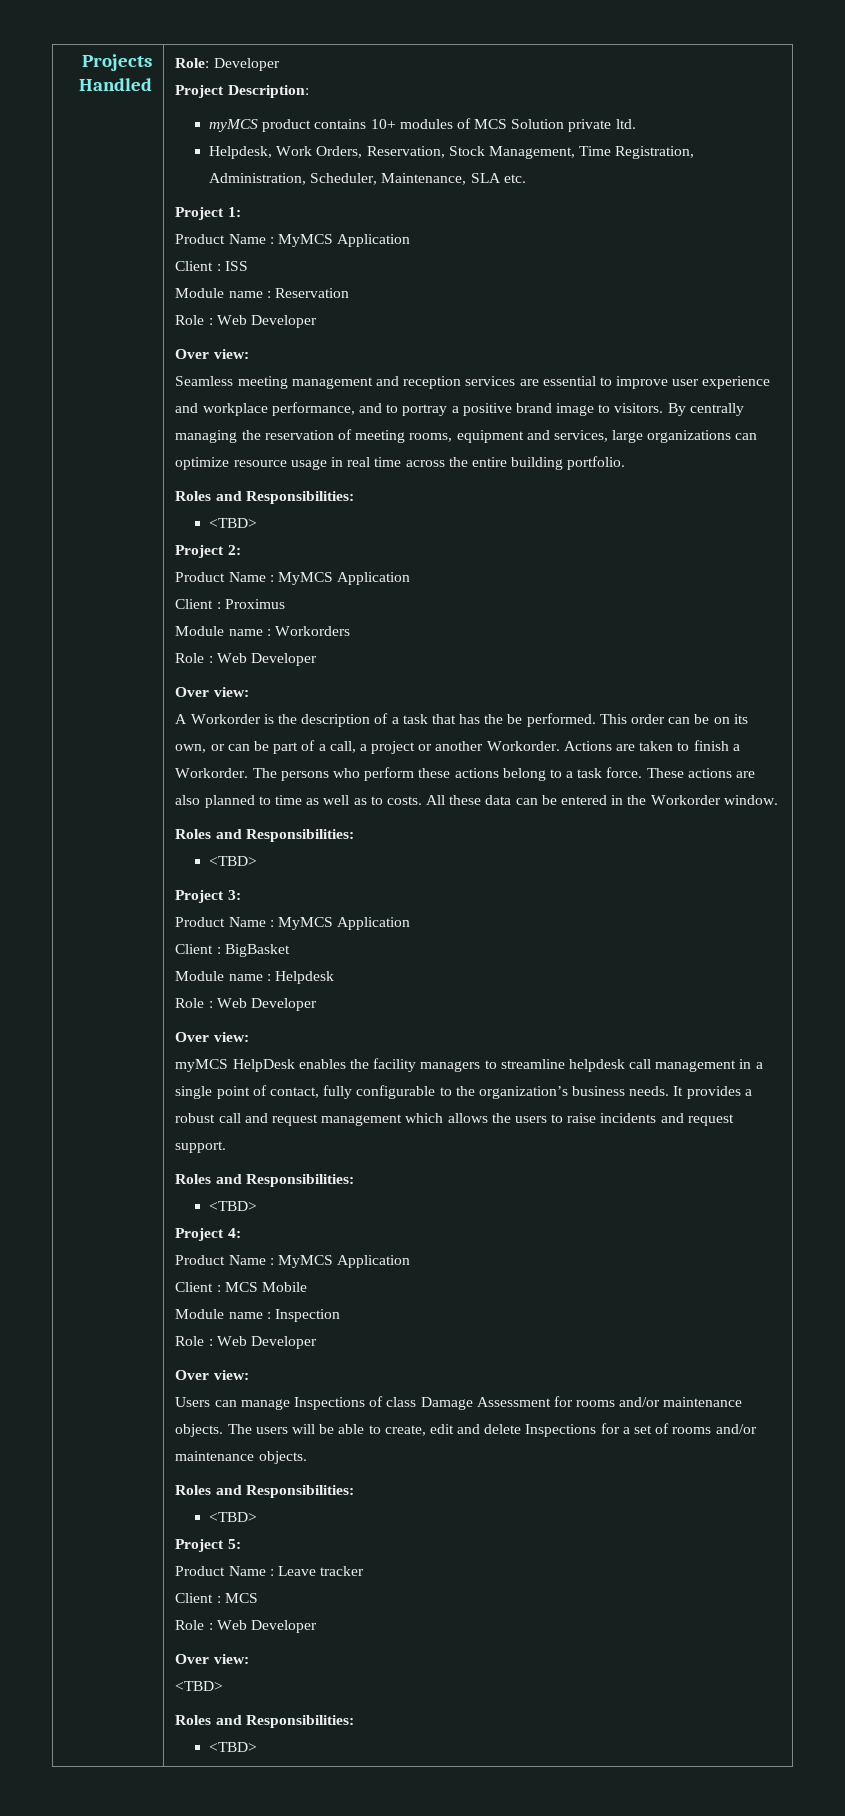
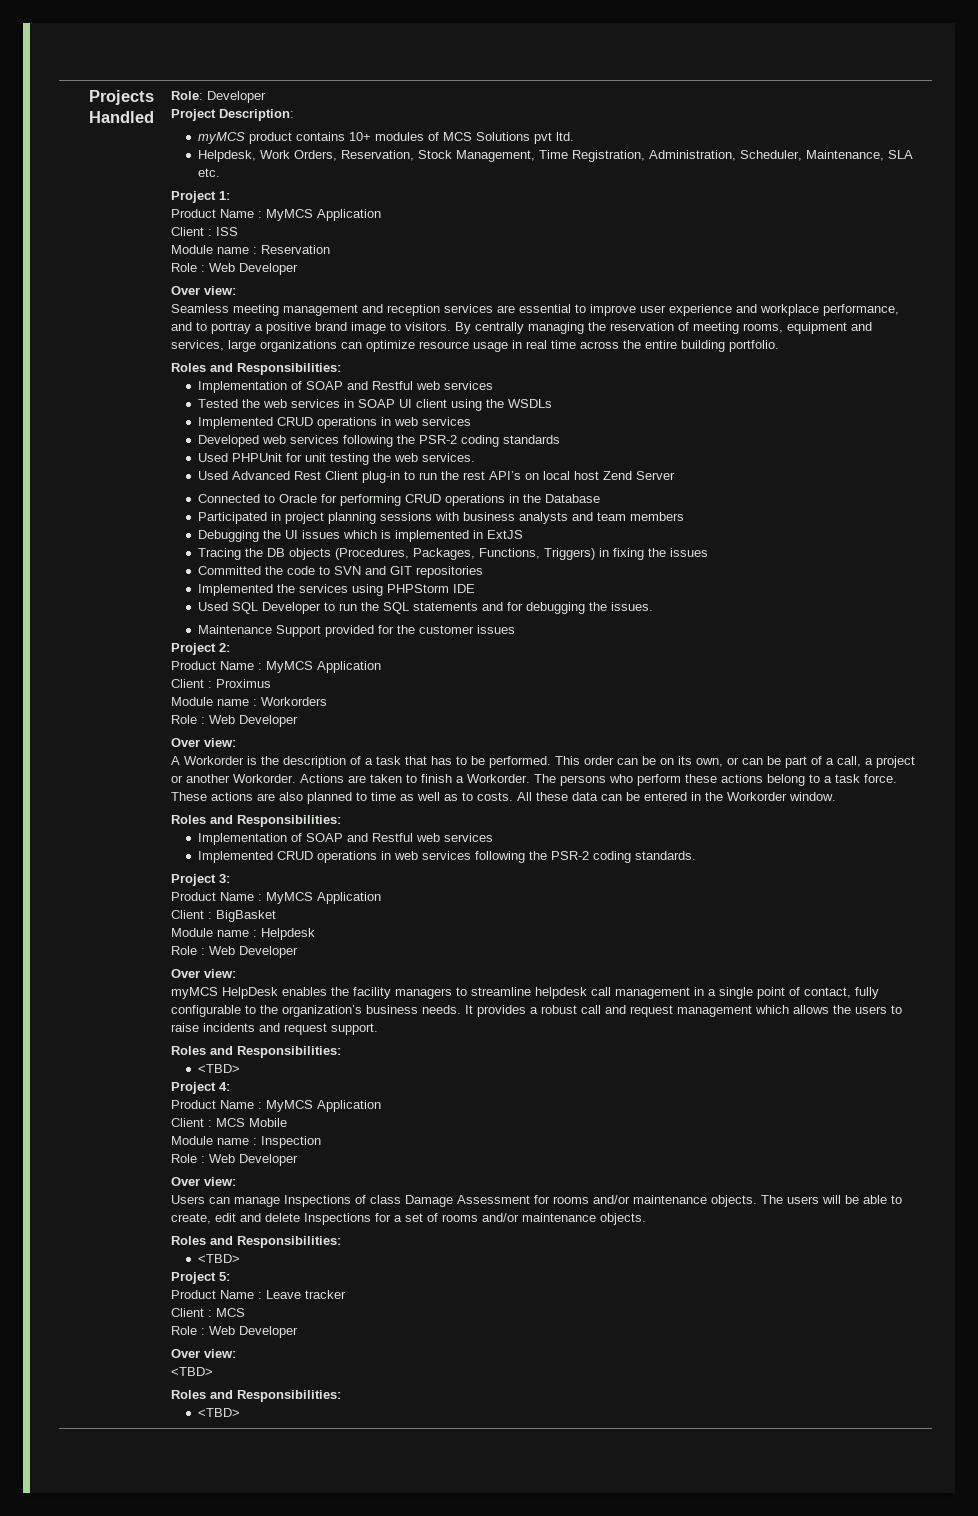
[511,119,612,132] Solution private -> [475,132,552,144] Solutions pvt
[208,518,257,528] <TBD> -> [197,381,493,393] [197,399,552,411] [197,417,471,429] [197,435,560,447] [197,453,475,465] [197,471,675,483] [197,494,600,506] [197,512,684,524] [197,530,523,542] [197,548,708,560] [197,566,483,578] [197,584,475,596] [197,602,653,614] [197,625,515,637] Implementation of SOAP and Restful web services // Tested the web services in SOAP UI client using the WSDLs // Implemented CRUD operations in web services // Developed web services following the PSR-2 coding standards // Used PHPUnit for unit testing the web services. // Used Advanced Rest Client plug-in to run the rest API’s on local host Zend Server // Connected to Oracle for performing CRUD operations in the Database // Participated in project planning sessions with business analysts and team members // Debugging the UI issues which is implemented in ExtJS // Tracing the DB objects (Procedures, Packages, Functions, Triggers) in fixing the issues // Committed the code to SVN and GIT repositories // Implemented the services using PHPStorm IDE // Used SQL Developer to run the SQL statements and for debugging the issues. // Maintenance Support provided for the customer issues
[484,714,504,724] the -> [456,756,468,765] to
[208,856,257,866] <TBD> -> [197,833,493,845] [197,851,696,863] Implementation of SOAP and Restful web services // Implemented CRUD operations in web services following the PSR-2 coding standards.

